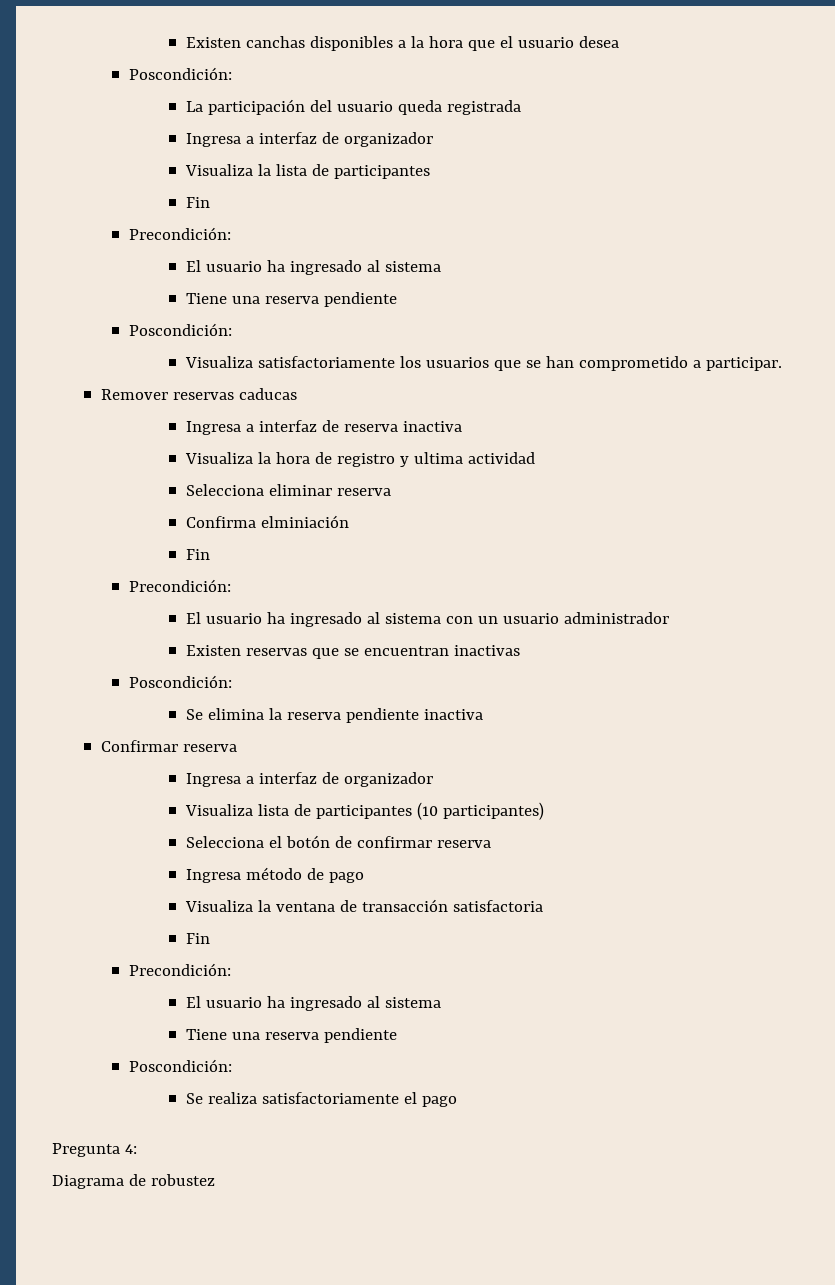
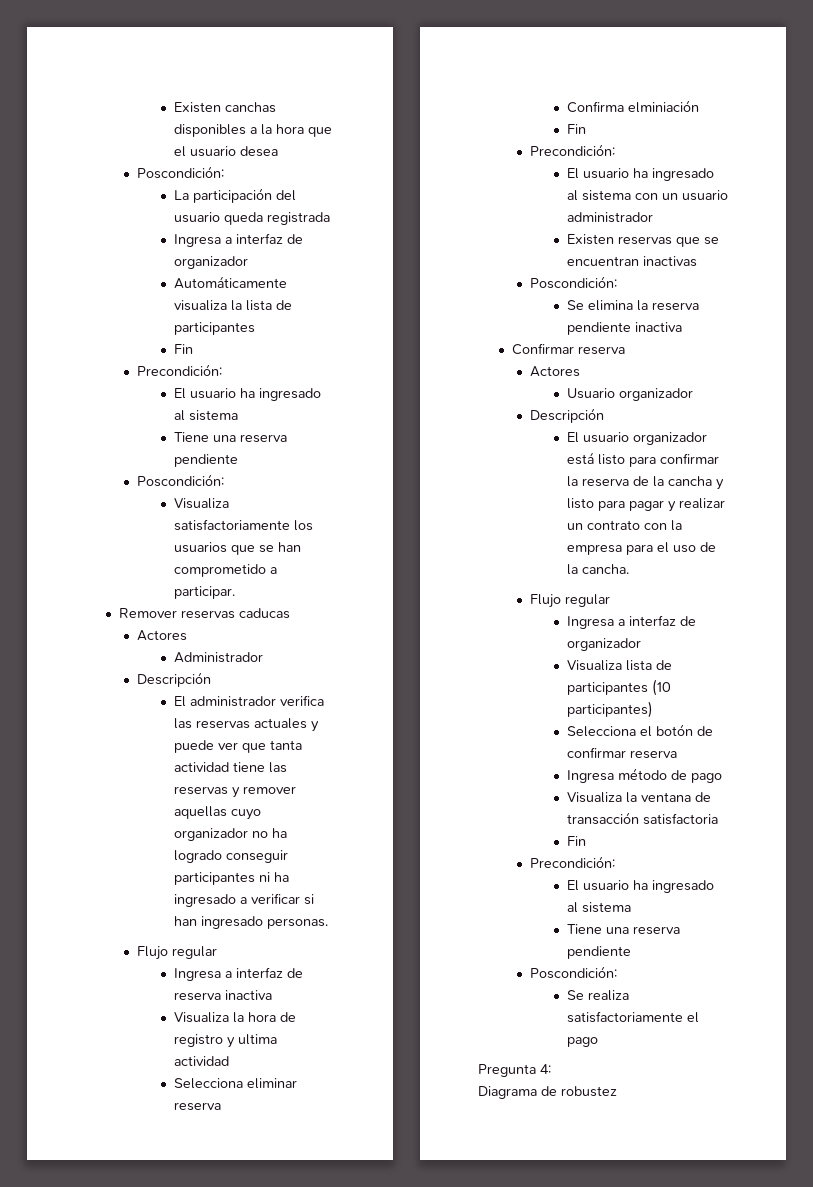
[184,164,253,176] Visualiza -> [173,276,287,289] [173,300,227,311] Automáticamente visualiza
(297, 394) none -> [137,630,188,641] [173,652,263,663] [137,672,212,687] [173,695,324,707] [173,718,319,732] [173,740,302,753] [173,762,287,773] [173,786,296,798] [173,806,261,820] [173,828,287,841] [173,850,288,863] [173,872,289,885] [173,893,314,907] [173,916,328,929] [137,946,218,960] // Actores // Administrador // Descripción // El administrador verifica las reservas actuales y puede ver que tanta actividad tiene las reservas y remover aquellas cuyo organizador no ha logrado conseguir participantes ni ha ingresado a verificar si han ingresado personas. // Flujo regular
(237, 748) none -> [530,366,581,377] [566,388,693,401] [530,408,605,423] [566,432,707,445] [566,452,719,467] [566,476,724,490] [566,498,725,512] [566,520,682,531] [566,542,716,555] [566,564,629,575] [530,594,611,608] // Actores // Usuario organizador // Descripción // El usuario organizador está listo para confirmar la reserva de la cancha y listo para pagar y realizar un contrato con la empresa para el uso de la cancha. // Flujo regular

